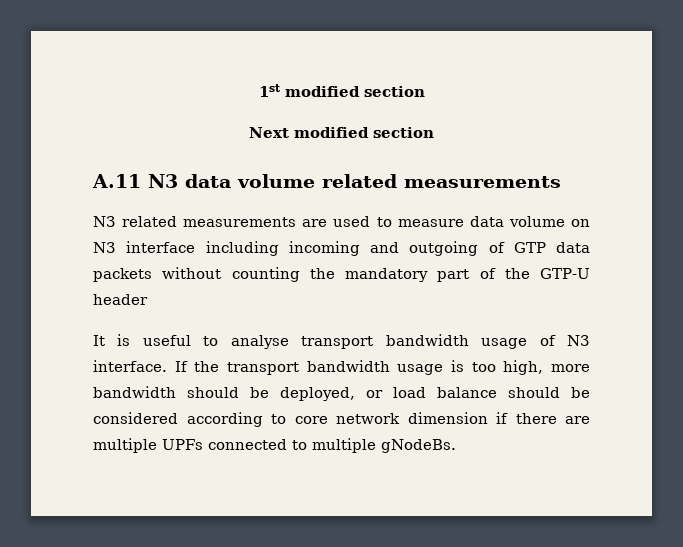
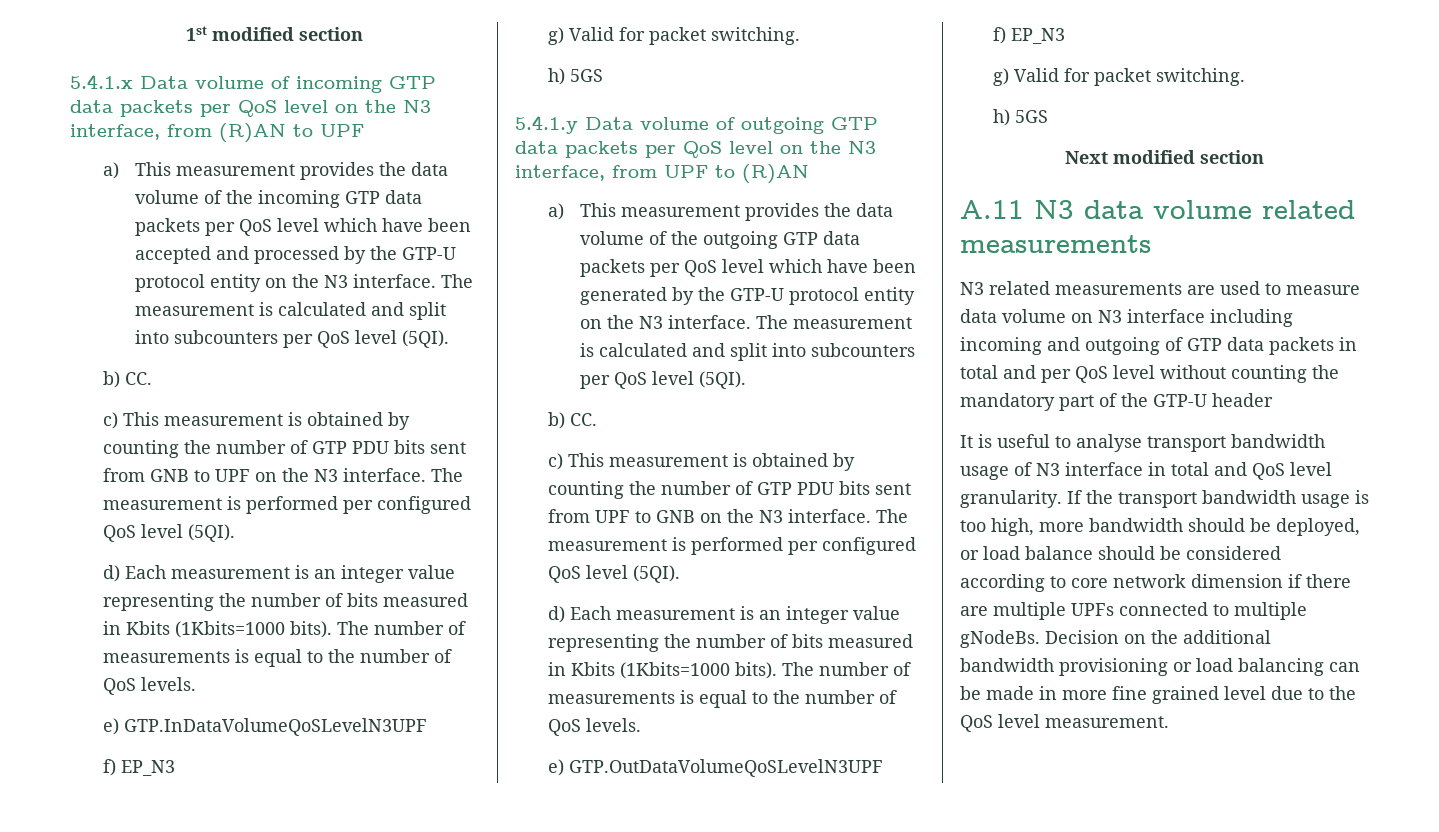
(425, 91) none -> [70,74,436,93] [70,100,431,117] [70,123,364,143] [102,162,449,180] [135,190,423,208] [135,218,472,236] [135,246,457,264] [135,274,474,292] [135,302,447,320] [135,330,450,348] [102,371,152,388] [102,412,410,430] [102,440,466,458] [102,468,463,482] [102,496,471,514] [102,524,235,542] [102,565,455,583] [102,593,468,611] [102,621,466,638] [102,649,452,667] [102,677,196,695] [102,718,427,736] [102,759,175,776] [547,27,800,45] [547,68,603,85] [515,115,878,134] [515,141,876,158] [515,164,809,184] [547,203,894,221] [580,231,861,249] [580,259,917,277] [580,287,916,305] [580,315,913,329] [580,343,916,361] [580,371,747,389] [547,412,597,429] [547,453,855,471] [547,481,911,499] [547,509,908,523] [547,537,916,555] [547,565,680,583] [547,606,900,624] [547,634,913,652] [547,662,911,679] [547,690,897,708] [547,718,641,736] [547,759,883,777] [992,27,1065,44] [992,68,1245,86] [992,109,1048,126] // 5.4.1.x Data volume of incoming GTP data packets per QoS level on the N3 interface, from (R)AN to UPF // a) This measurement provides the data volume of the incoming GTP data packets per QoS level which have been accepted and processed by the GTP-U protocol entity on the N3 interface. The measurement is calculated and split into subcounters per QoS level (5QI). // b) CC. // c) This measurement is obtained by counting the number of GTP PDU bits sent from GNB to UPF on the N3 interface. The measurement is performed per configured QoS level (5QI). // d) Each measurement is an integer value representing the number of bits measured in Kbits (1Kbits=1000 bits). The number of measurements is equal to the number of QoS levels. // e) GTP.InDataVolumeQoSLevelN3UPF // f) EP_N3 // g) Valid for packet switching. // h) 5GS // 5.4.1.y Data volume of outgoing GTP data packets per QoS level on the N3 interface, from UPF to (R)AN // a) This measurement provides the data volume of the outgoing GTP data packets per QoS level which have been generated by the GTP-U protocol entity on the N3 interface. The measurement is calculated and split into subcounters per QoS level (5QI). // b) CC. // c) This measurement is obtained by counting the number of GTP PDU bits sent from UPF to GNB on the N3 interface. The measurement is performed per configured QoS level (5QI). // d) Each measurement is an integer value representing the number of bits measured in Kbits (1Kbits=1000 bits). The number of measurements is equal to the number of QoS levels. // e) GTP.OutDataVolumeQoSLevelN3UPF // f) EP_N3 // g) Valid for packet switching. // h) 5GS
(152, 275) none -> [1339,337,1357,351] [960,365,1155,383] in total and per QoS level
[93,360,167,372] interface. -> [1065,462,1332,480] [960,490,1062,508] interface in total and QoS level granularity.
(456, 446) none -> [1045,630,1271,644] [960,658,1360,676] [960,686,1356,704] [960,714,1169,732] Decision on the additional bandwidth provisioning or load balancing can be made in more fine grained level due to the QoS level measurement.

